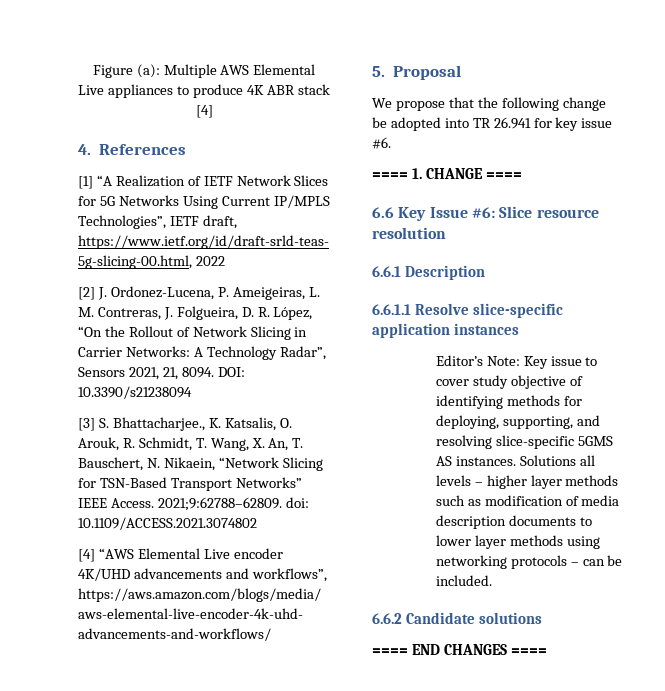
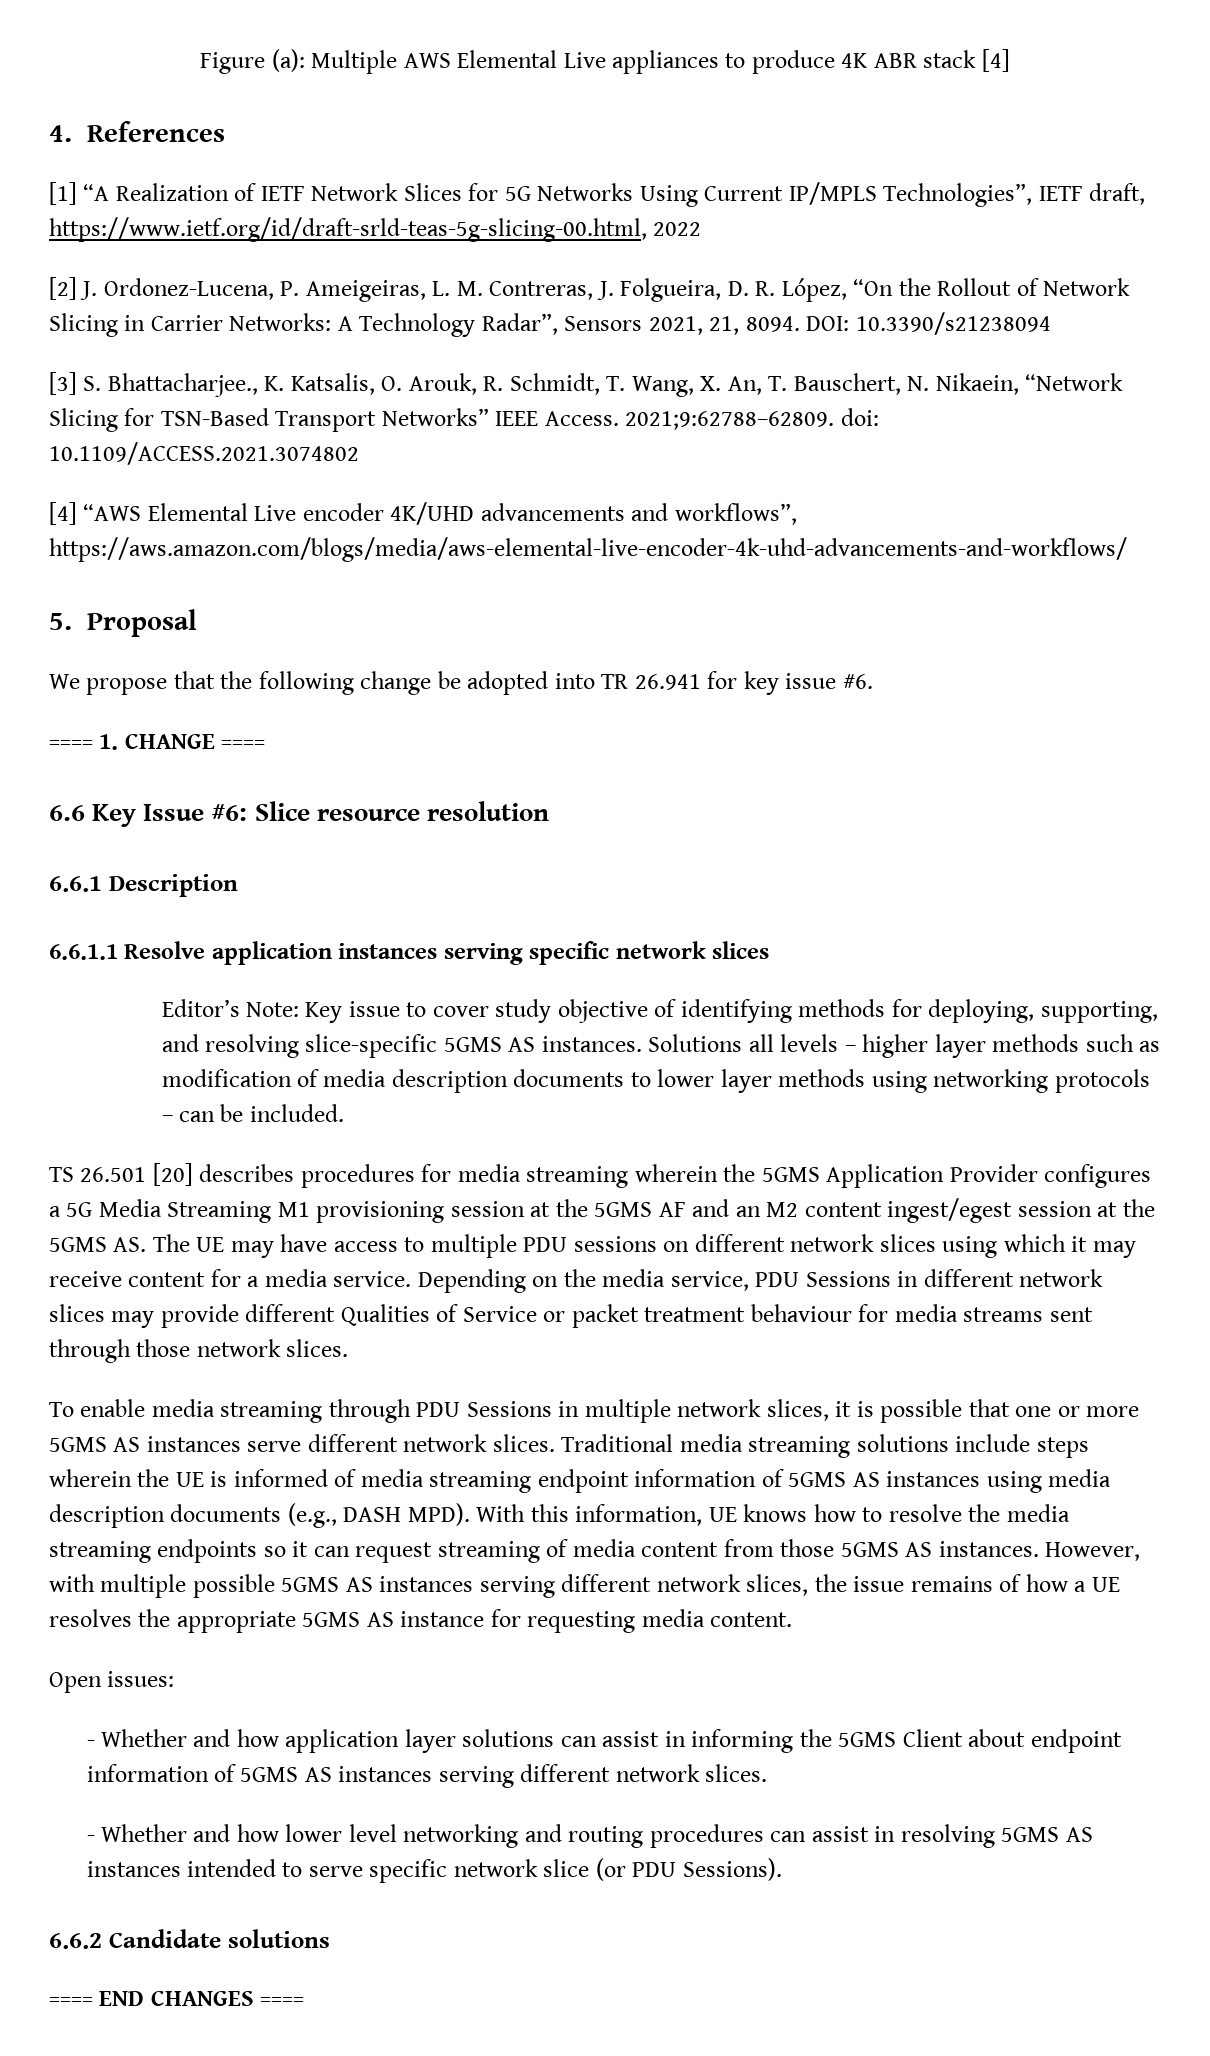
[472,303,563,318] slice-specific -> (206, 950) none
(519, 329) none -> [443,941,770,965] serving specific network slices
(492, 580) none -> [49,1163,1152,1188] [49,1198,1155,1223] [49,1234,1136,1258] [49,1269,1104,1293] [49,1304,1093,1328] [49,1339,349,1363] [49,1399,1140,1423] [49,1434,1089,1458] [49,1469,1112,1493] [49,1503,1070,1528] [49,1539,1141,1563] [49,1574,1120,1598] [49,1609,793,1633] [49,1671,175,1693] [86,1729,1122,1753] [86,1764,768,1788] [86,1824,1093,1848] [86,1858,782,1883] // TS 26.501 [20] describes procedures for media streaming wherein the 5GMS Application Provider configures a 5G Media Streaming M1 provisioning session at the 5GMS AF and an M2 content ingest/egest session at the 5GMS AS. The UE may have access to multiple PDU sessions on different network slices using which it may receive content for a media service. Depending on the media service, PDU Sessions in different network slices may provide different Qualities of Service or packet treatment behaviour for media streams sent through those network slices. // To enable media streaming through PDU Sessions in multiple network slices, it is possible that one or more 5GMS AS instances serve different network slices. Traditional media streaming solutions include steps wherein the UE is informed of media streaming endpoint information of 5GMS AS instances using media description documents (e.g., DASH MPD). With this information, UE knows how to resolve the media streaming endpoints so it can request streaming of media content from those 5GMS AS instances. However, with multiple possible 5GMS AS instances serving different network slices, the issue remains of how a UE resolves the appropriate 5GMS AS instance for requesting media content. // Open issues: // - Whether and how application layer solutions can assist in informing the 5GMS Client about endpoint information of 5GMS AS instances serving different network slices. // - Whether and how lower level networking and routing procedures can assist in resolving 5GMS AS instances intended to serve specific network slice (or PDU Sessions).

